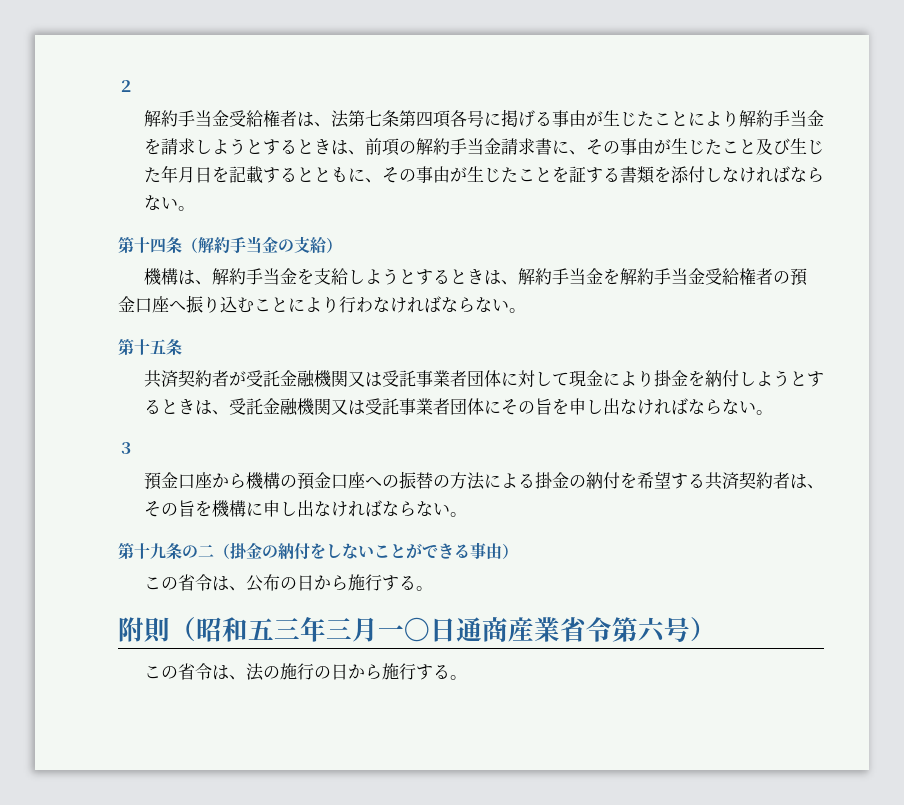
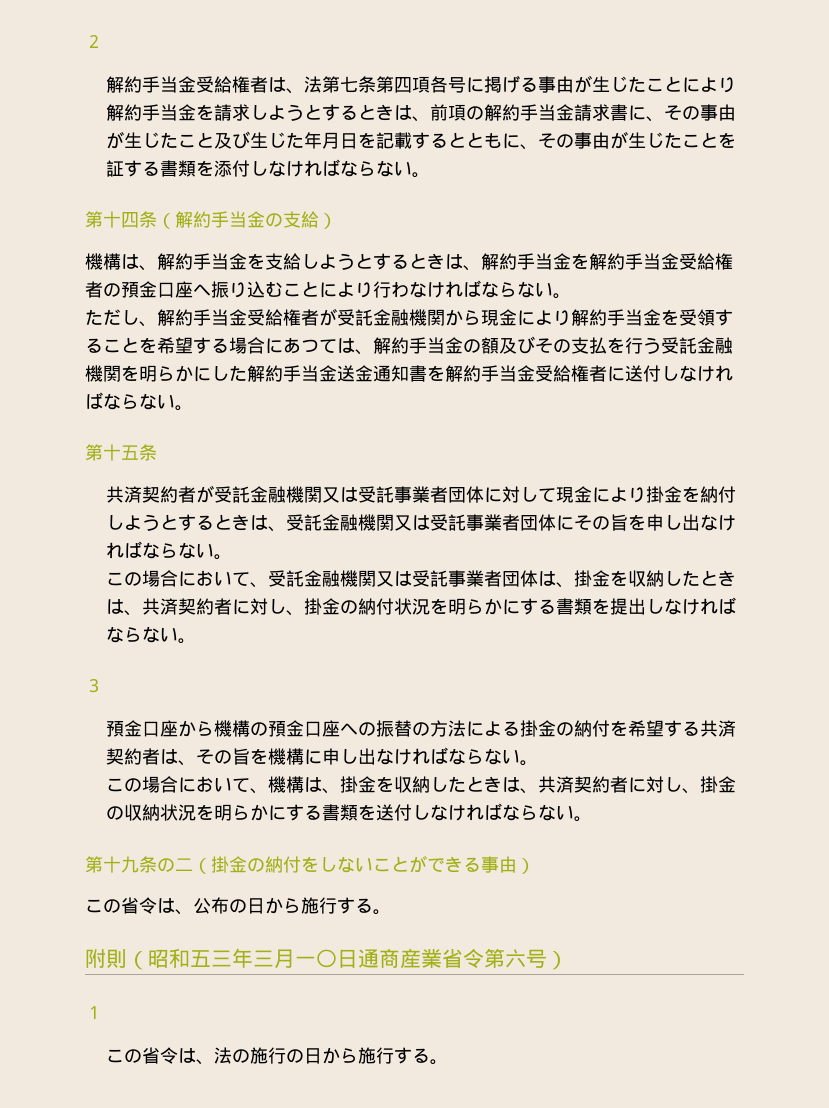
(526, 310) none -> [85,308,733,327] [85,336,733,355] [85,365,733,382] [85,392,193,411] // ただし、解約手当金受給権者が受託金融機関から現金により解約手当金を受領することを希望する場合にあつては、解約手当金の額及びその支払を行う受託金融機関を明らかにした解約手当金送金通知書を解約手当金受給権者に送付しなければならない。
(773, 412) none -> [106,570,737,588] [106,597,737,616] [106,626,197,644] // この場合において、受託金融機関又は受託事業者団体は、掛金を収納したときは、共済契約者に対し、掛金の納付状況を明らかにする書類を提出しなければならない。
(467, 514) none -> [106,776,737,794] [106,803,593,822] // この場合において、機構は、掛金を収納したときは、共済契約者に対し、掛金の収納状況を明らかにする書類を送付しなければならない。
(716, 629) none -> [85,1006,103,1019] // １

